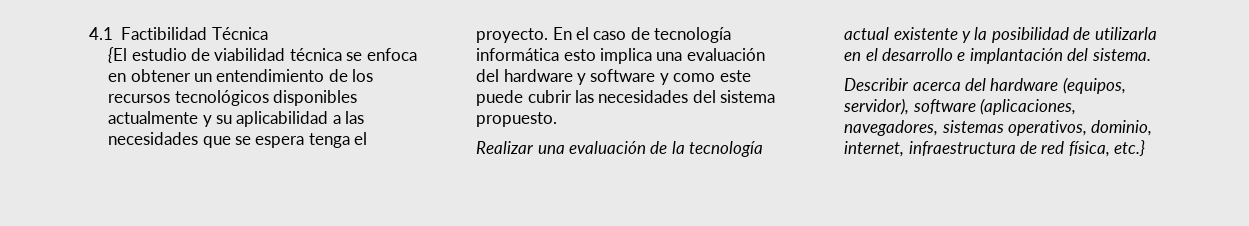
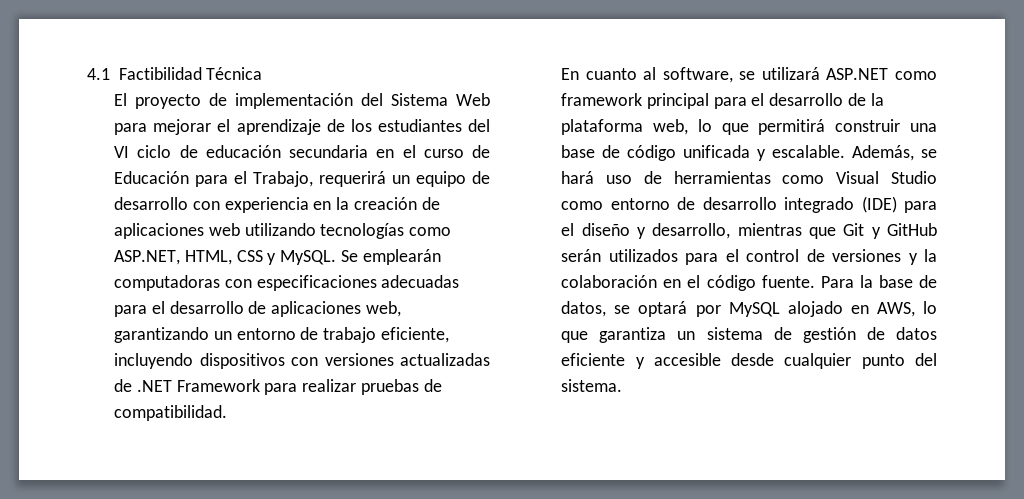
[108,47,417,63] [108,69,374,82] [108,90,357,106] [108,111,365,127] [108,132,368,148] [476,27,732,43] [476,48,765,64] [476,69,751,85] [476,90,776,106] [476,112,558,127] [476,141,764,157] [844,27,1157,43] [844,48,1151,64] [844,77,1126,94] [843,98,1076,115] [844,120,1153,136] [844,140,1146,157] {El estudio de viabilidad técnica se enfoca en obtener un entendimiento de los recursos tecnológicos disponibles actualmente y su aplicabilidad a las necesidades que se espera tenga el proyecto. En el caso de tecnología informática esto implica una evaluación del hardware y software y como este puede cubrir las necesidades del sistema propuesto. // Realizar una evaluación de la tecnología actual existente y la posibilidad de utilizarla en el desarrollo e implantación del sistema. // Describir acerca del hardware (equipos, servidor), software (aplicaciones, navegadores, sistemas operativos, dominio, internet, infraestructura de red física, etc.} -> [114,93,490,109] [114,119,491,135] [114,145,490,158] [114,171,490,187] [114,197,440,213] [114,223,452,239] [114,249,441,265] [114,275,460,291] [114,301,401,317] [114,327,449,343] [114,353,490,369] [114,379,442,395] [114,405,228,421] [561,67,937,83] [561,93,884,109] [561,119,937,135] [561,145,937,161] [561,171,937,184] [561,196,937,213] [561,223,937,239] [561,249,937,265] [561,275,937,291] [561,301,937,317] [561,327,937,343] [561,353,937,369] [561,379,623,392] El proyecto de implementación del Sistema Web para mejorar el aprendizaje de los estudiantes del VI ciclo de educación secundaria en el curso de Educación para el Trabajo, requerirá un equipo de desarrollo con experiencia en la creación de aplicaciones web utilizando tecnologías como ASP.NET, HTML, CSS y MySQL. Se emplearán computadoras con especificaciones adecuadas para el desarrollo de aplicaciones web, garantizando un entorno de trabajo eficiente, incluyendo dispositivos con versiones actualizadas de .NET Framework para realizar pruebas de compatibilidad. // En cuanto al software, se utilizará ASP.NET como framework principal para el desarrollo de la plataforma web, lo que permitirá construir una base de código unificada y escalable. Además, se hará uso de herramientas como Visual Studio como entorno de desarrollo integrado (IDE) para el diseño y desarrollo, mientras que Git y GitHub serán utilizados para el control de versiones y la colaboración en el código fuente. Para la base de datos, se optará por MySQL alojado en AWS, lo que garantiza un sistema de gestión de datos eficiente y accesible desde cualquier punto del sistema.

